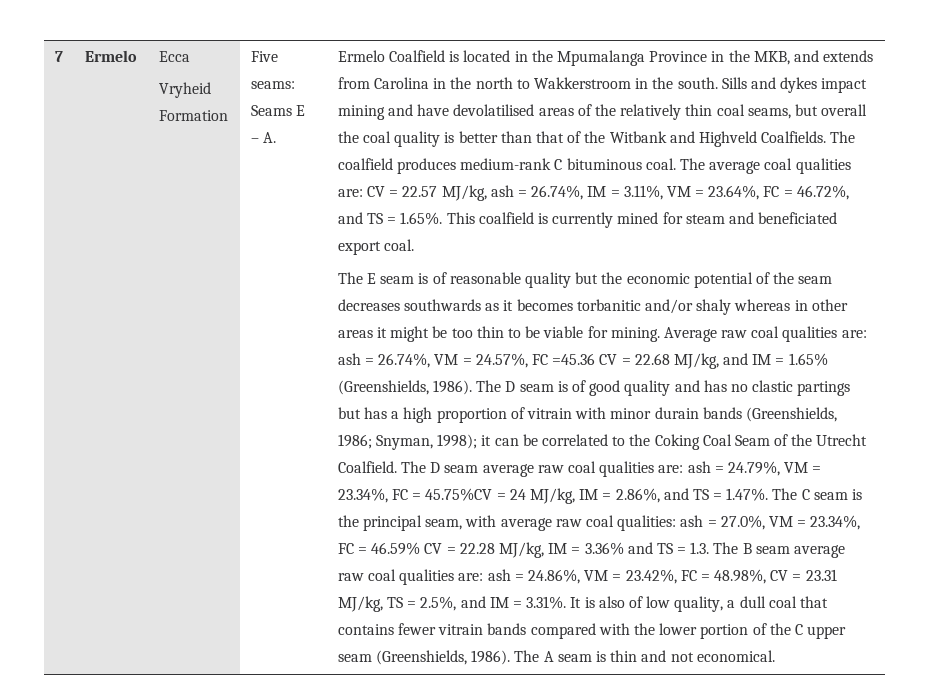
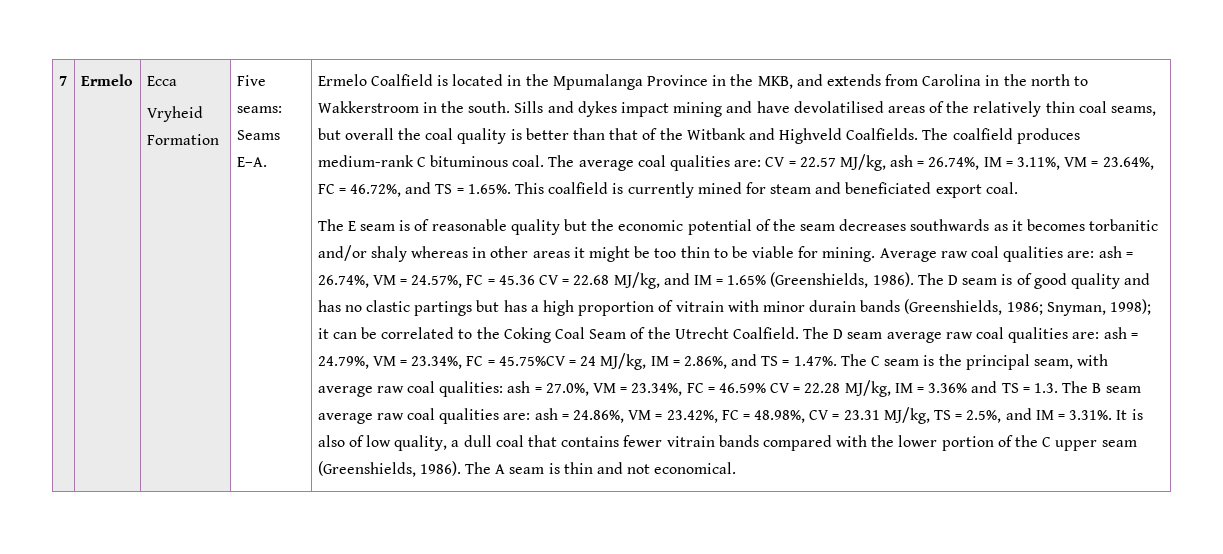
[296,105,306,116] [250,132,277,143] E – A. -> [236,157,267,167] E–A.
[552,353,596,365] =45.36 -> [487,275,535,285] = 45.36

